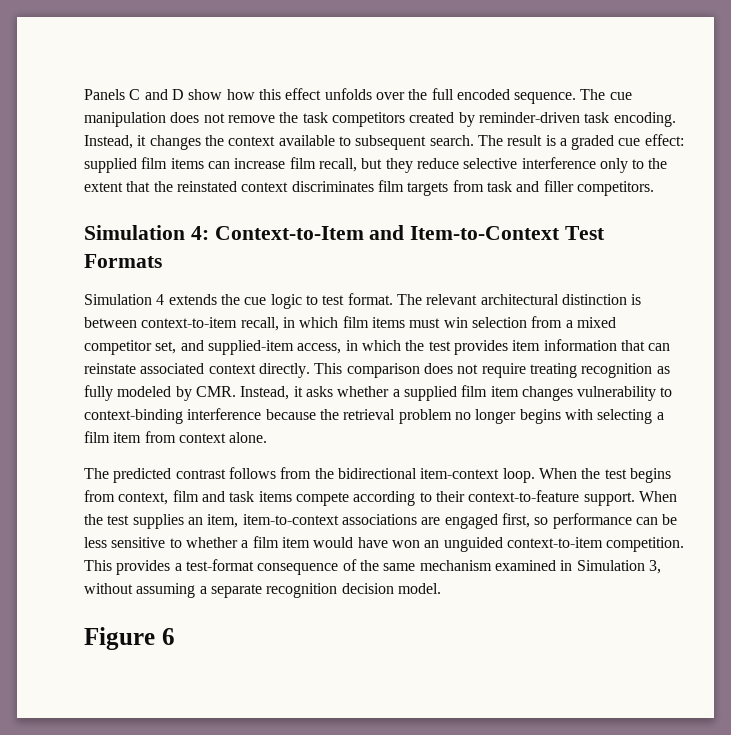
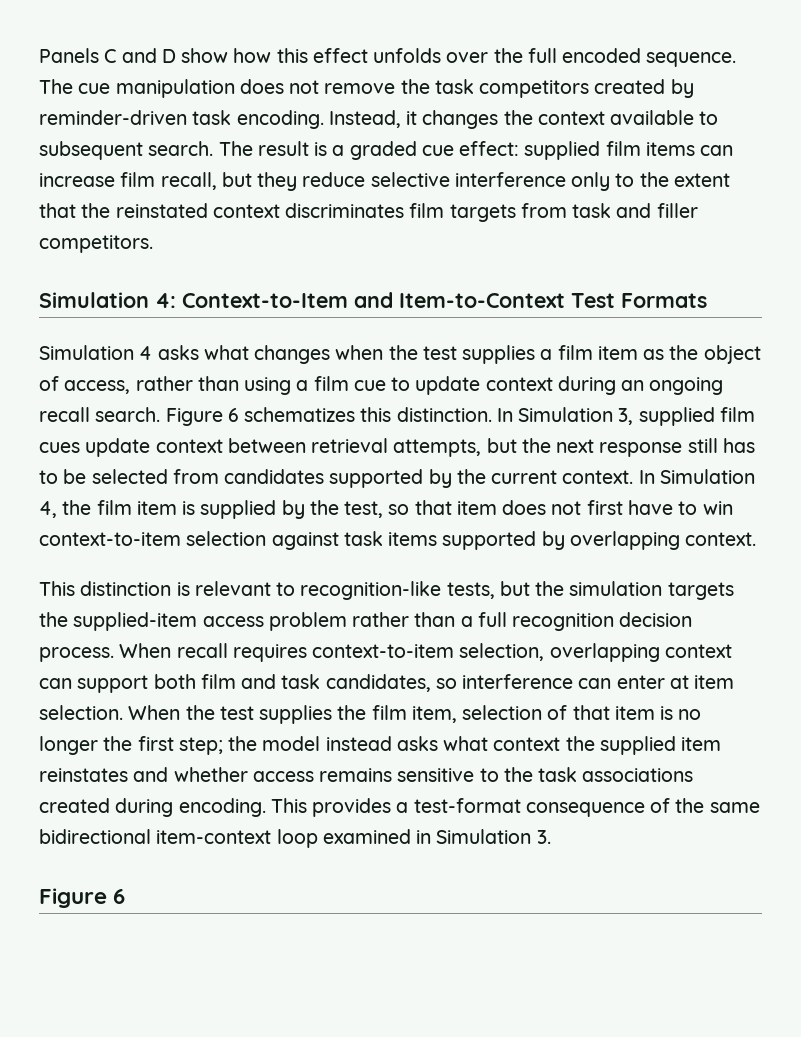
[168,293,642,309] [84,316,616,331] [84,339,671,355] [84,363,670,378] [84,385,673,401] [84,408,664,424] [84,431,268,443] [84,467,671,483] [84,490,677,506] [84,513,678,529] [84,536,685,552] extends the cue logic to test format. The relevant architectural distinction is between context-to-item recall, in which film items must win selection from a mixed competitor set, and supplied-item access, in which the test provides item information that can reinstate associated context directly. This comparison does not require treating recognition as fully modeled by CMR. Instead, it asks whether a supplied film item changes vulnerability to context-binding interference because the retrieval problem no longer begins with selecting a film item from context alone. // The predicted contrast follows from the bidirectional item-context loop. When the test begins from context, film and task items compete according to their context-to-feature support. When the test supplies an item, item-to-context associations are engaged first, so performance can be less sensitive to whether a film item would have won an unguided context-to-item competition. -> [157,345,761,364] [39,376,724,395] [39,407,755,426] [39,438,755,457] [39,469,755,488] [39,500,733,519] [39,531,757,550] [39,581,734,600] [39,612,693,631] [39,643,732,662] [39,674,735,693] [39,705,702,724] [39,736,722,755] [39,767,694,782] [39,798,266,817] asks what changes when the test supplies a film item as the object of access, rather than using a film cue to update context during an ongoing recall search. Figure 6 schematizes this distinction. In Simulation 3, supplied film cues update context between retrieval attempts, but the next response still has to be selected from candidates supported by the current context. In Simulation 4, the film item is supplied by the test, so that item does not first have to win context-to-item selection against task items supported by overlapping context. // This distinction is relevant to recognition-like tests, but the simulation targets the supplied-item access problem rather than a full recognition decision process. When recall requires context-to-item selection, overlapping context can support both film and task candidates, so interference can enter at item selection. When the test supplies the film item, selection of that item is no longer the first step; the model instead asks what context the supplied item reinstates and whether access remains sensitive to the task associations created during encoding.
[419,560,661,574] [84,583,441,598] mechanism examined in Simulation 3, without assuming a separate recognition decision model. -> [39,829,551,848] bidirectional item-context loop examined in Simulation 3.

